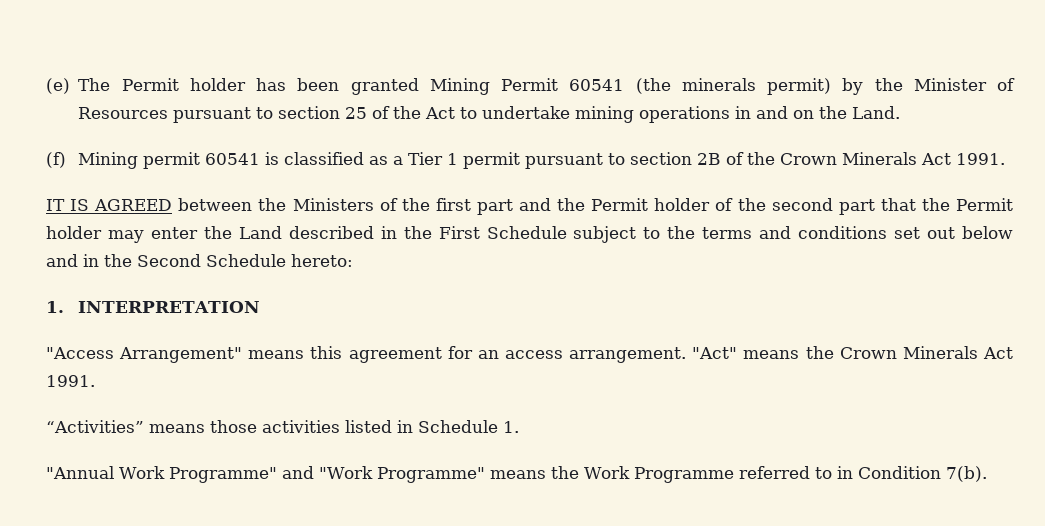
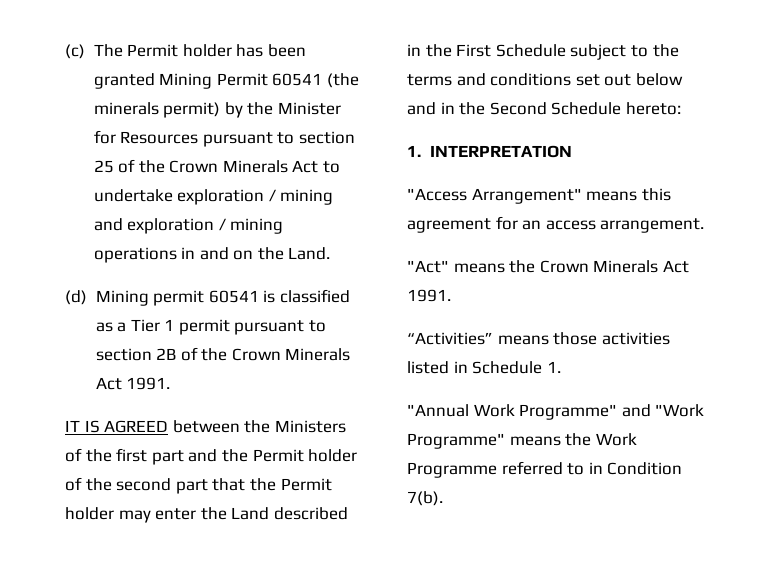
[46,78,70,94] (e) -> [65,44,85,59] (c)
[997,78,1015,91] of -> [93,130,116,144] for
(422, 112) none -> [169,160,288,173] Crown Minerals
(571, 112) none -> [177,189,334,205] [93,218,226,234] exploration / mining and exploration /
[46,152,66,168] (f) -> [65,290,87,305] (d)
(687, 355) none -> (705, 225) //

